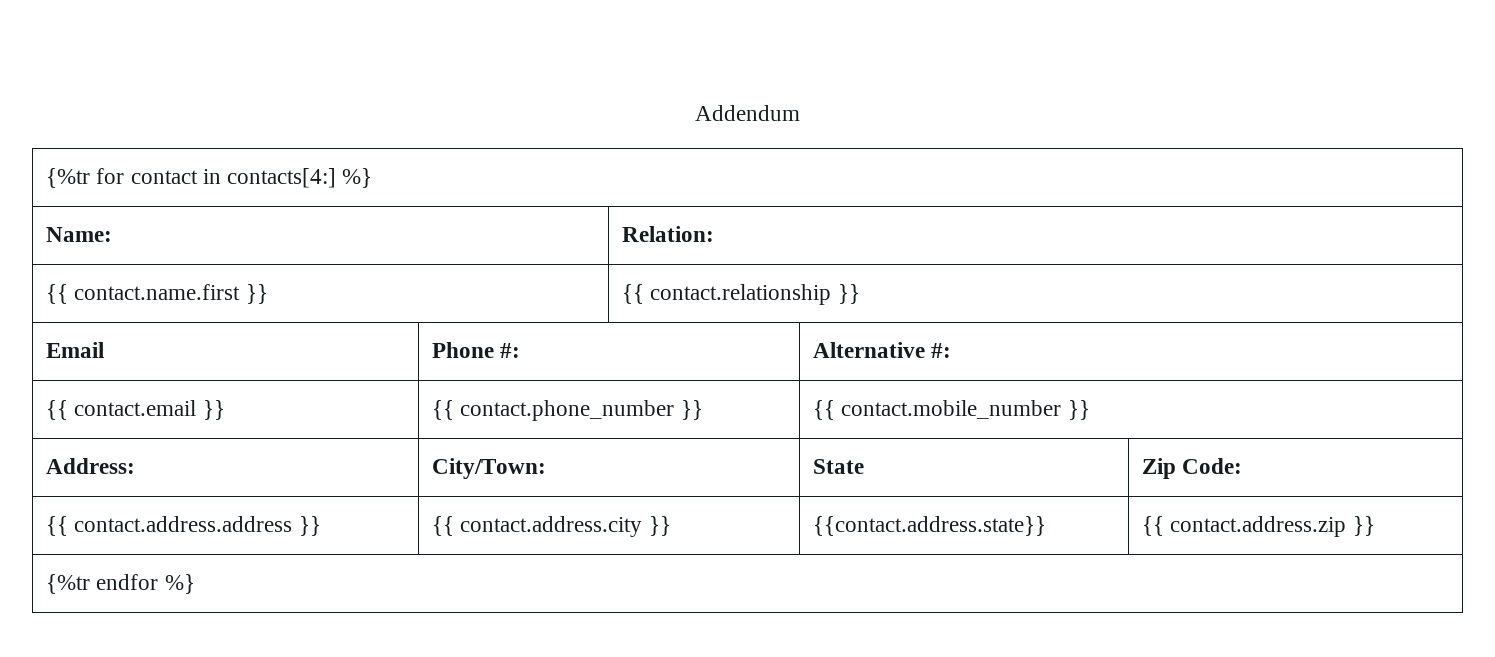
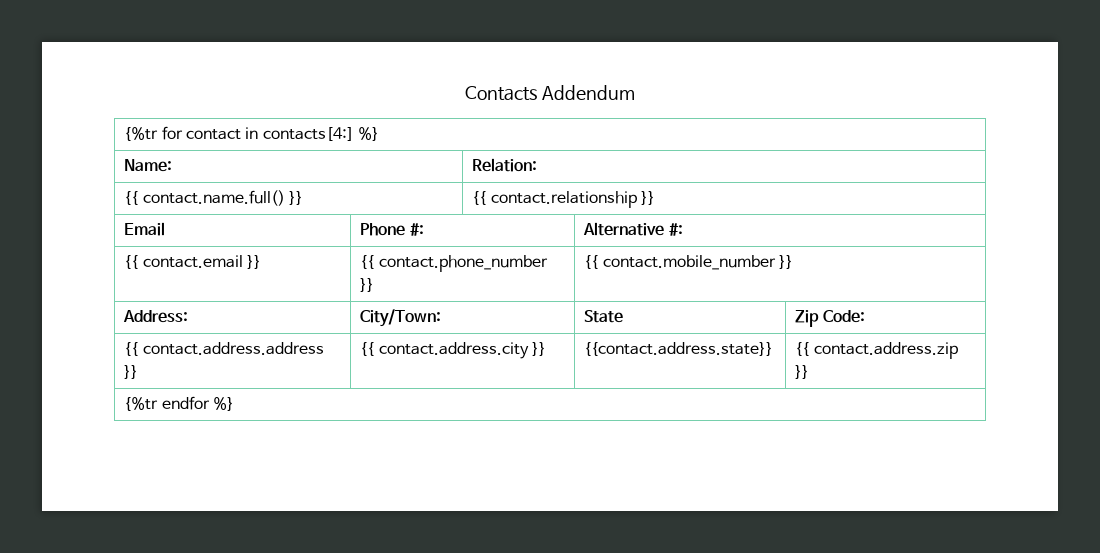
(695, 113) none -> [464,86,538,101] Contacts
[74,284,241,300] contact.name.first -> [142,190,285,206] contact.name.full()

